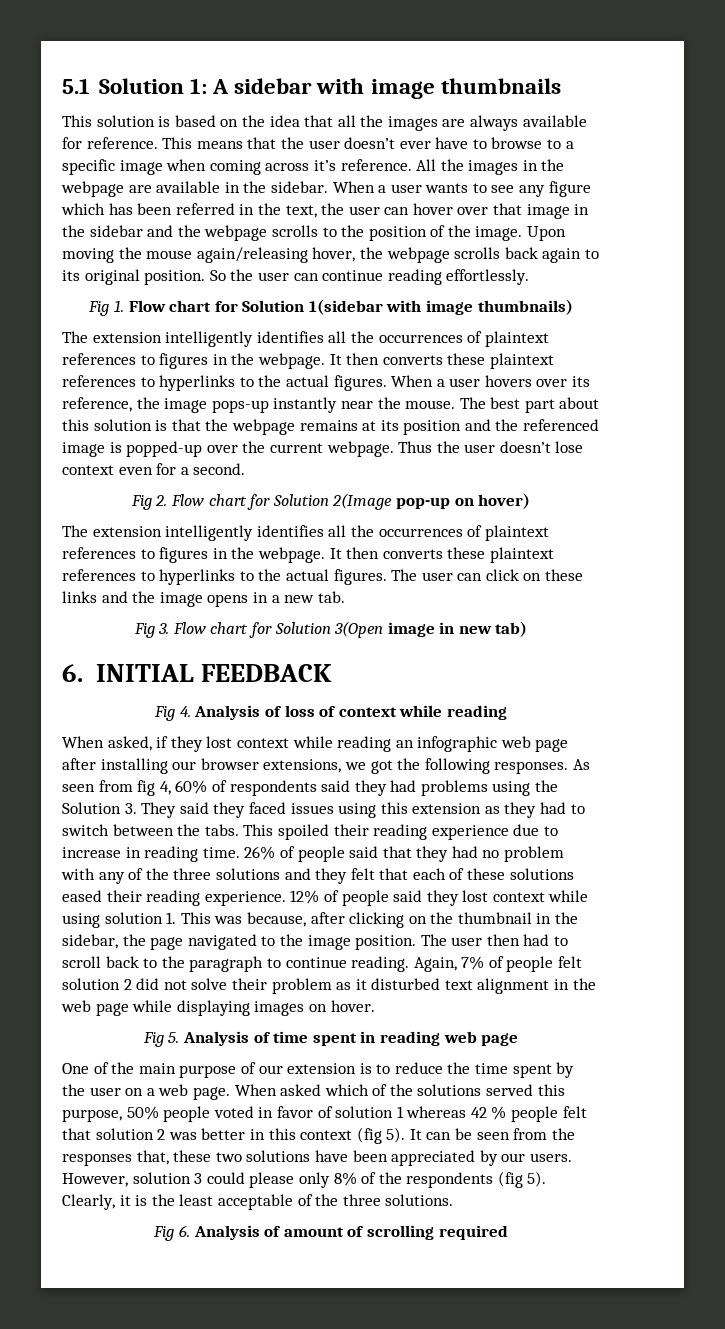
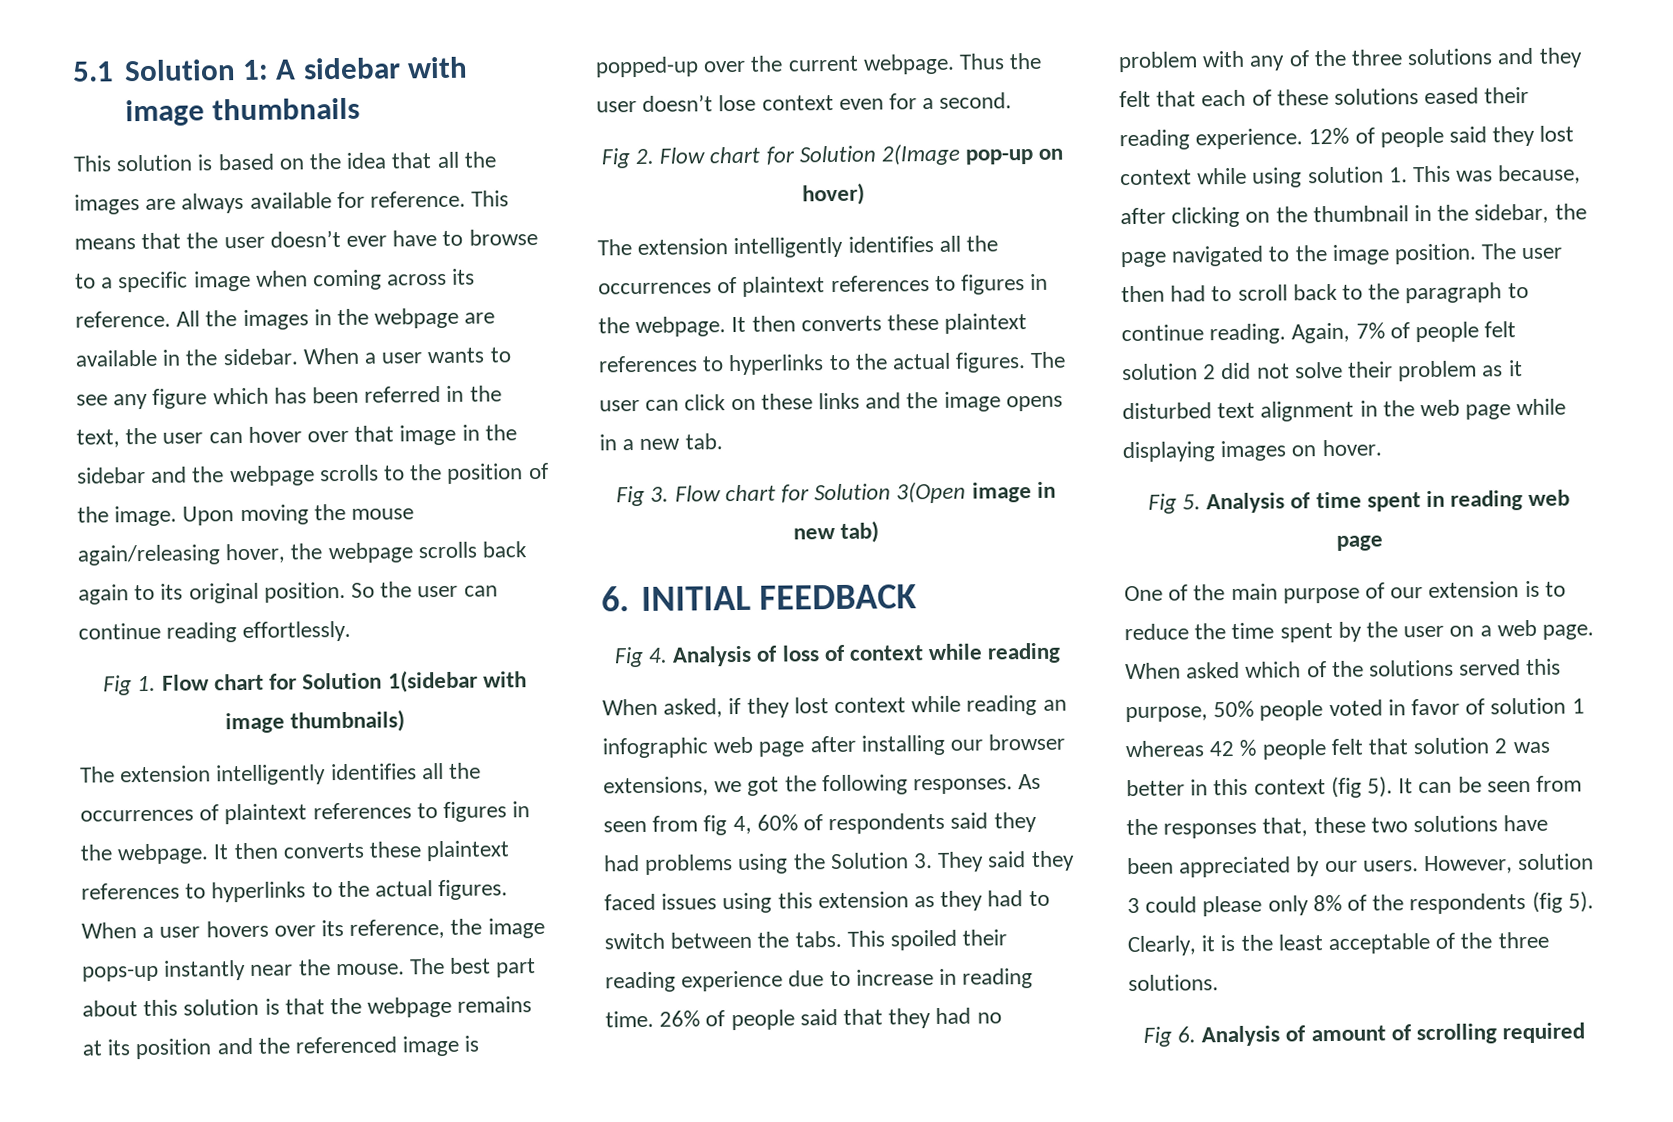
[313,160,336,171] it’s -> [452,268,476,285] its

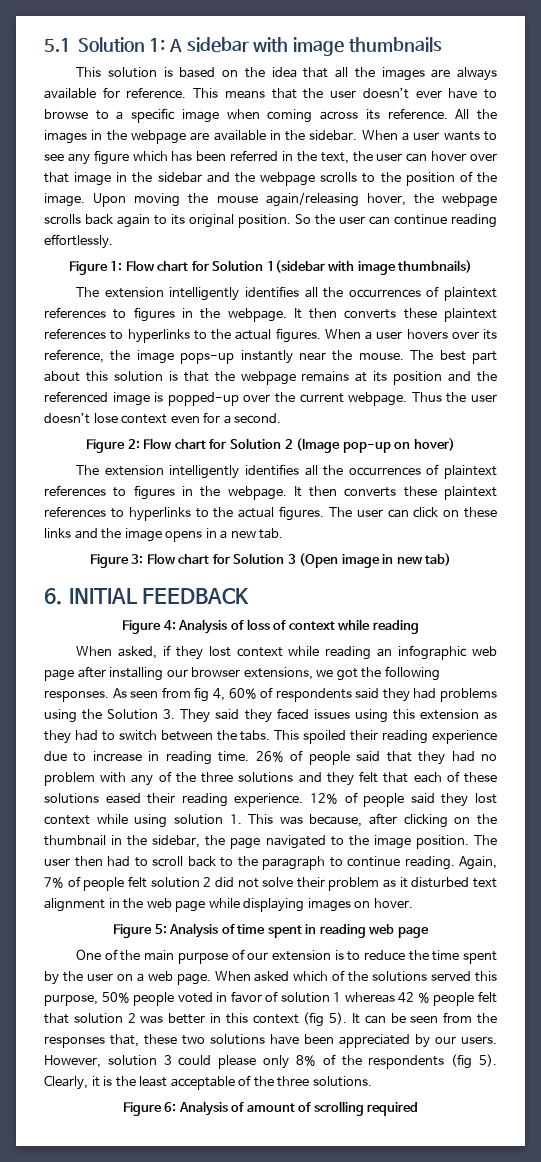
[103,675,157,696] Fig 1. -> [68,261,123,275] Figure 1:
[600,143,960,169] Fig 2. Flow chart for Solution 2(Image -> [86,438,341,453] Figure 2: Flow chart for Solution 2 (Image
[616,481,967,507] Fig 3. Flow chart for Solution 3(Open -> [89,553,339,568] Figure 3: Flow chart for Solution 3 (Open
[613,646,668,668] Fig 4. -> [122,620,176,634] Figure 4:
[1147,493,1201,514] Fig 5. -> [113,924,167,938] Figure 5:
[1142,1026,1196,1047] Fig 6. -> [122,1102,177,1116] Figure 6:

